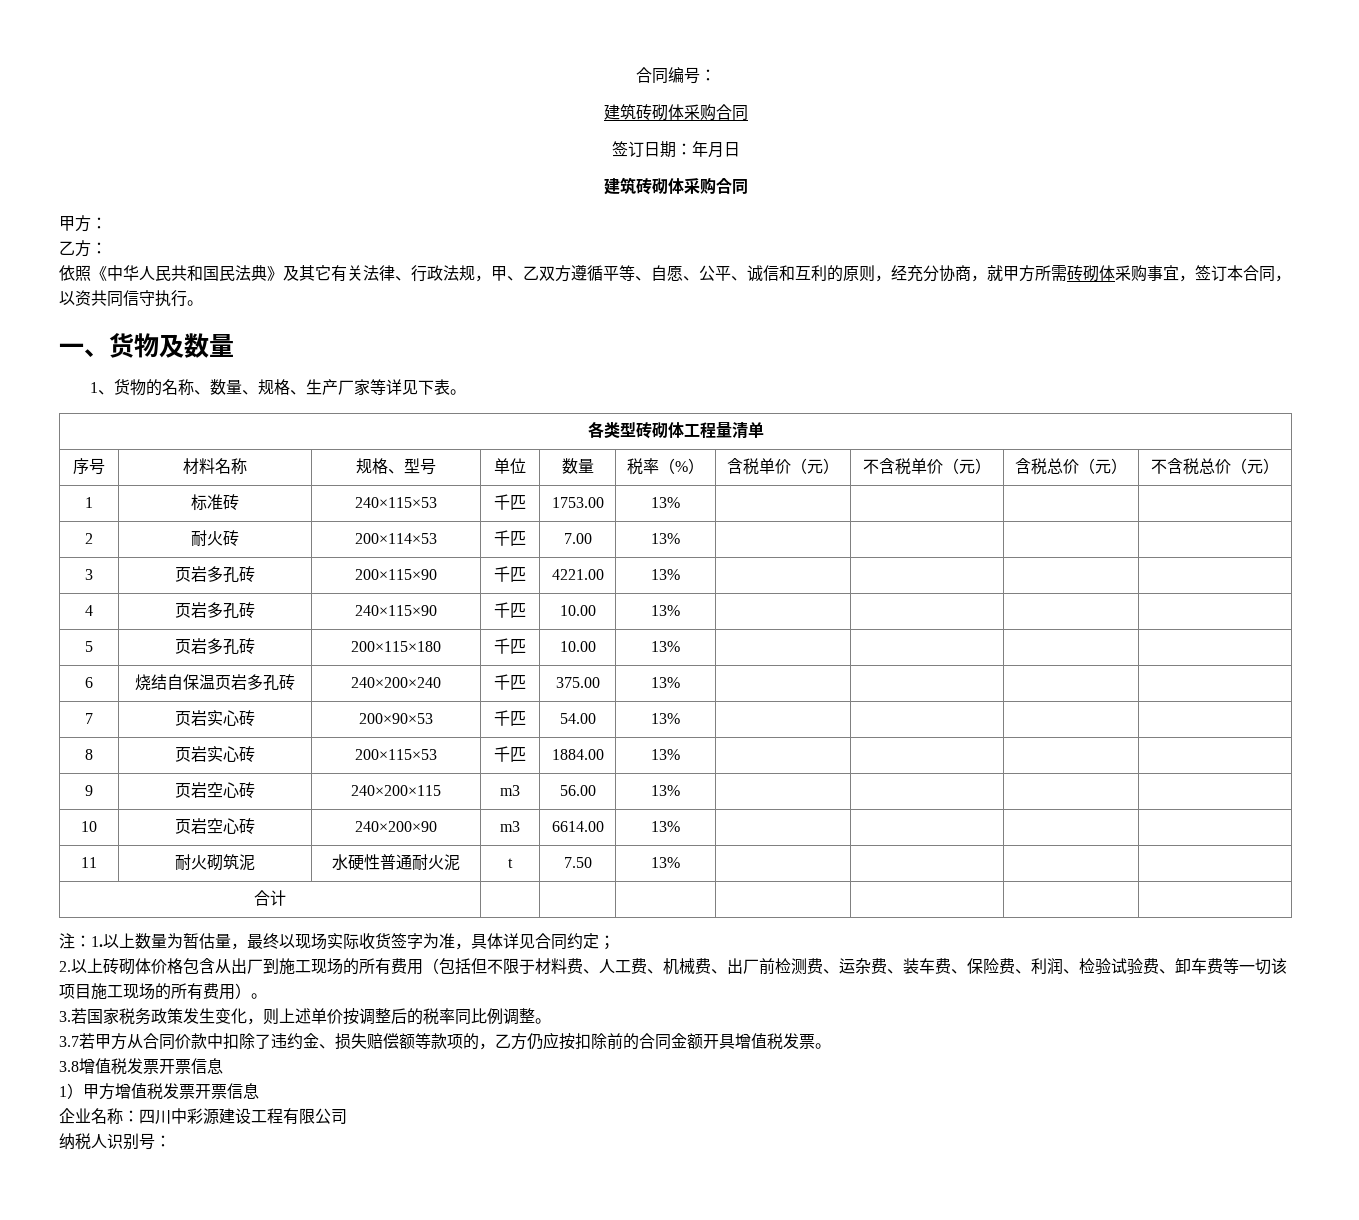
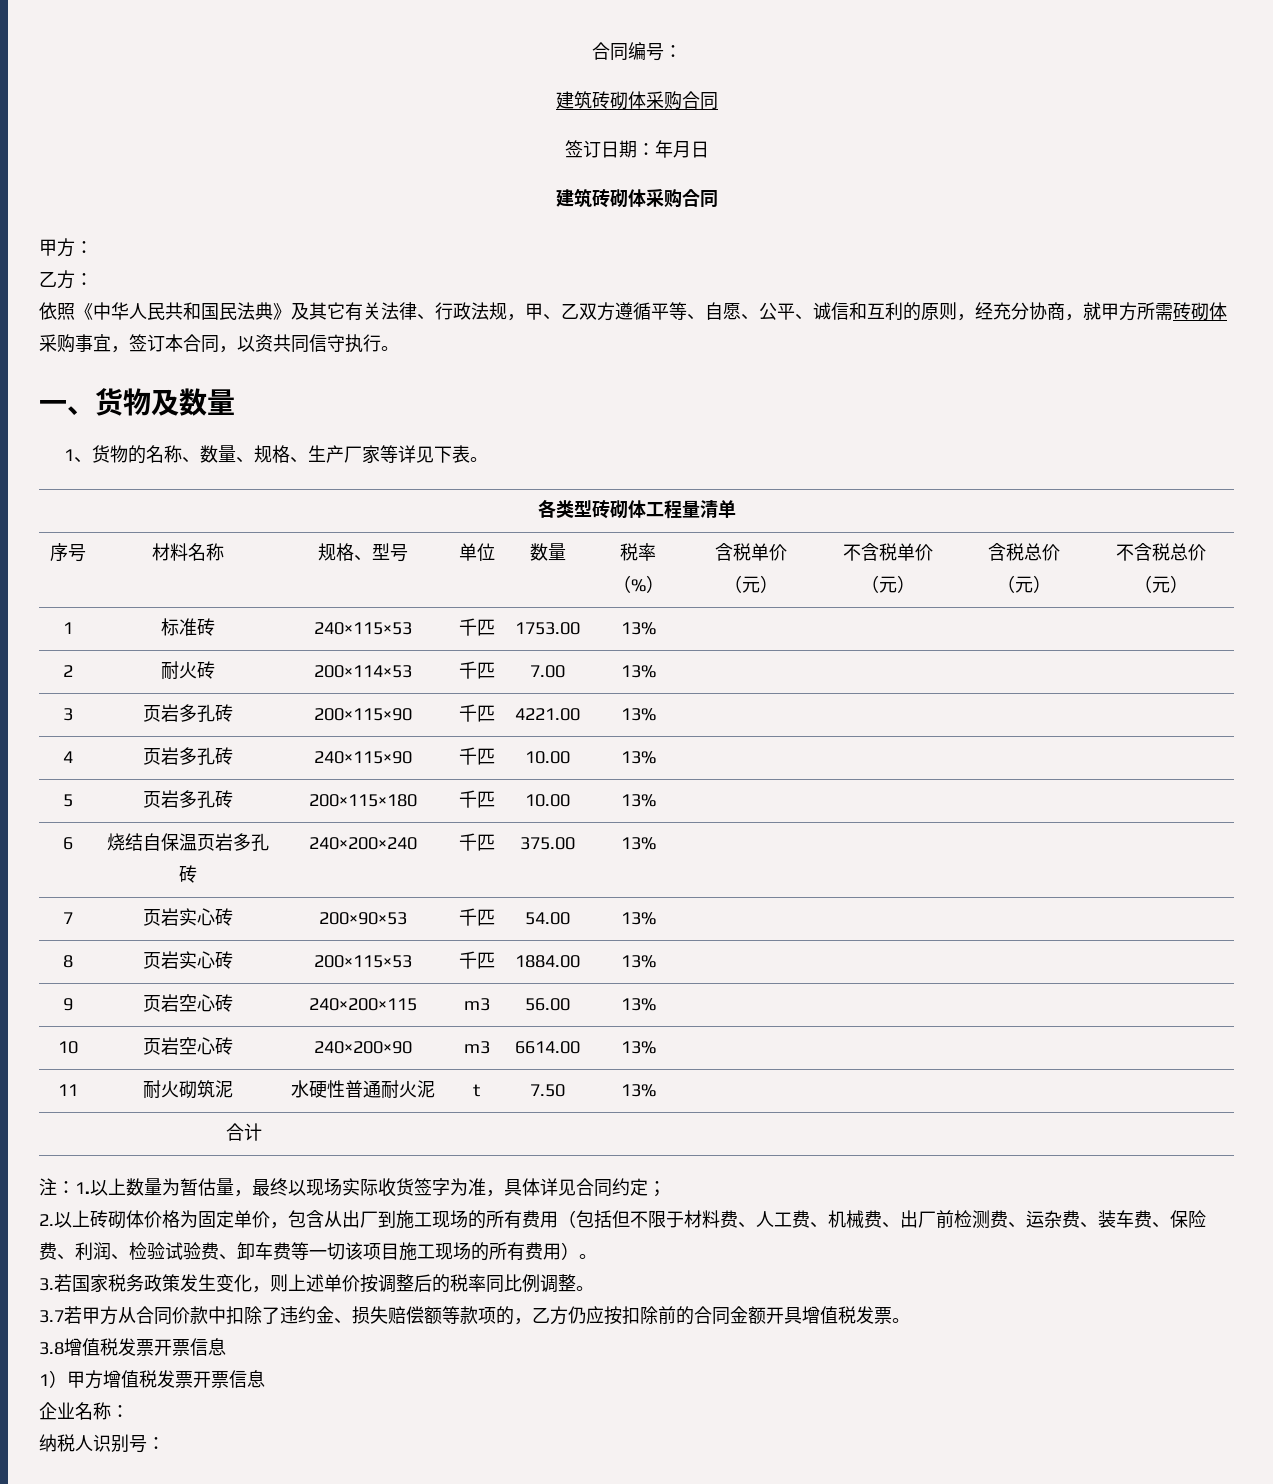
(183, 966) none -> [180,1210,288,1229] 为固定单价，
[139,1108,347,1125] 四川中彩源建设工程有限公司 -> (129, 1411) none

